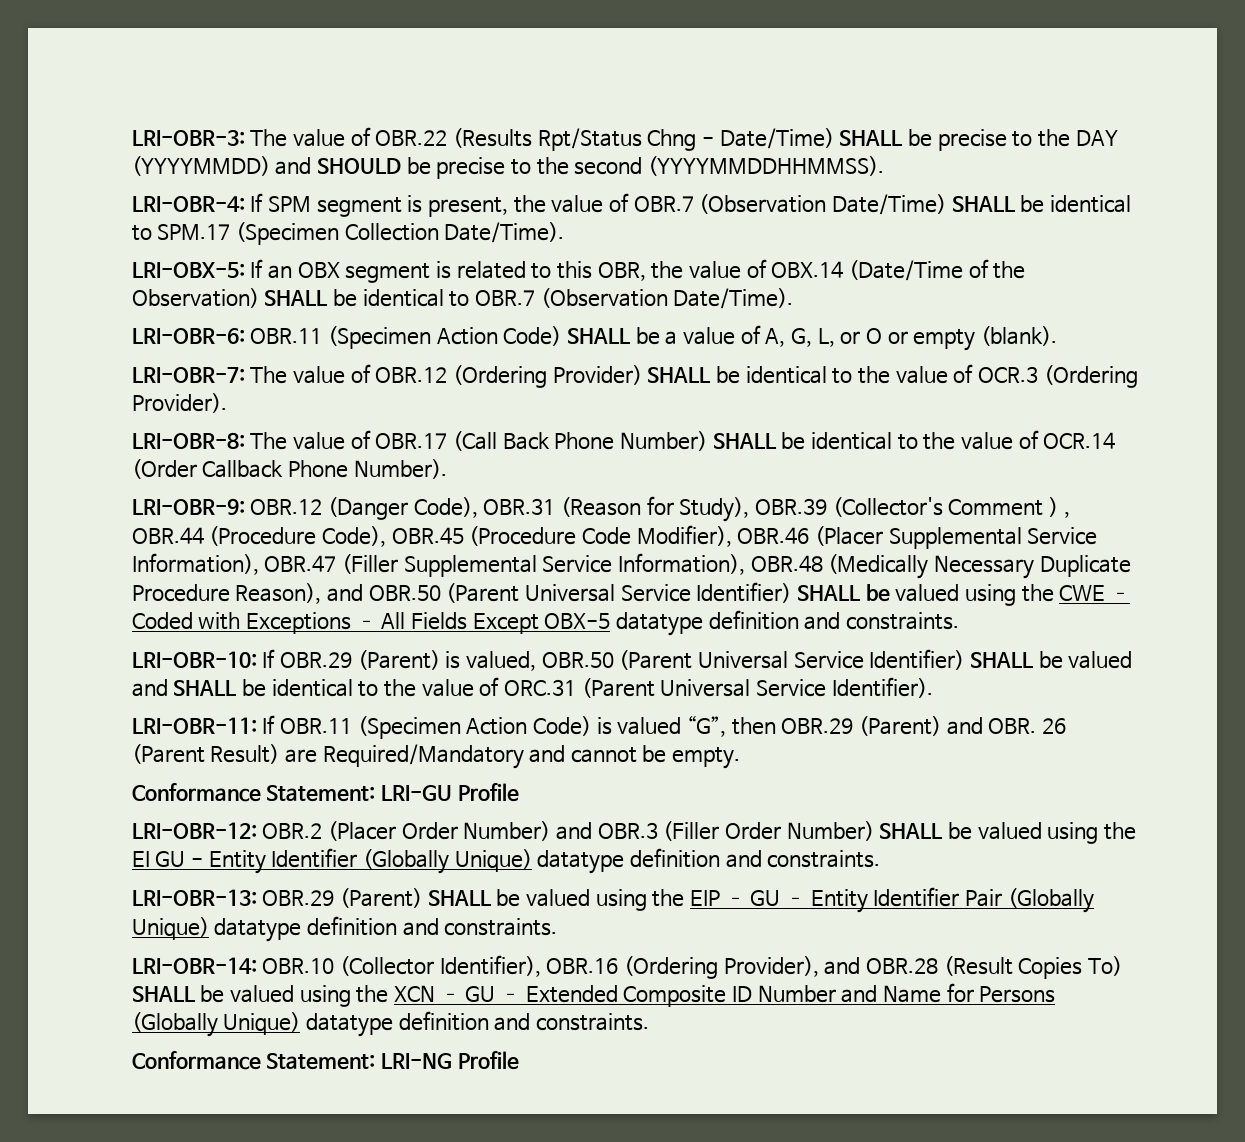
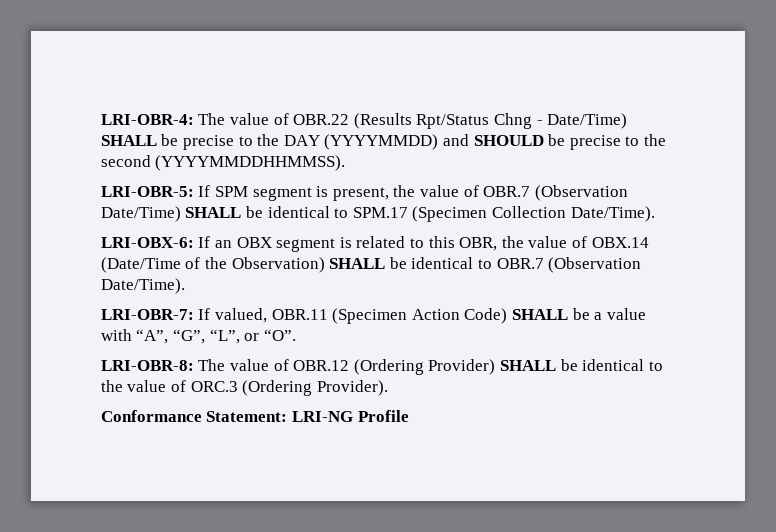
[131,130,245,146] LRI-OBR-3: -> [100,114,194,125] LRI-OBR-4:
[131,196,245,212] LRI-OBR-4: -> [100,186,194,197] LRI-OBR-5:
[131,262,245,278] LRI-OBX-5: -> [100,237,194,248] LRI-OBX-6:
[131,328,245,344] LRI-OBR-6: -> [100,308,268,323] LRI-OBR-7: If valued,
[740,325,1057,351] [131,367,245,383] of A, G, L, or O or empty (blank). // LRI-OBR-7: -> [100,329,296,344] [100,360,194,371] with “A”, “G”, “L”, or “O”. // LRI-OBR-8:
[977,366,1038,383] OCR.3 -> [190,381,238,392] ORC.3
[131,430,1116,451] [131,459,447,479] [131,496,1070,522] [131,525,1098,549] [131,553,1131,579] [131,582,1130,606] [131,610,959,636] [131,649,1133,671] [131,677,933,698] [131,715,1066,739] [131,744,741,769] [131,783,519,802] [131,821,1136,844] [131,848,881,874] [131,887,1094,913] [131,916,558,942] [131,955,1122,979] [131,983,1056,1007] [131,1011,649,1037] // LRI-OBR-8: The value of OBR.17 (Call Back Phone Number) SHALL be identical to the value of OCR.14 (Order Callback Phone Number). // LRI-OBR-9: OBR.12 (Danger Code), OBR.31 (Reason for Study), OBR.39 (Collector's Comment ) , OBR.44 (Procedure Code), OBR.45 (Procedure Code Modifier), OBR.46 (Placer Supplemental Service Information), OBR.47 (Filler Supplemental Service Information), OBR.48 (Medically Necessary Duplicate Procedure Reason), and OBR.50 (Parent Universal Service Identifier) SHALL be valued using the CWE – Coded with Exceptions – All Fields Except OBX-5 datatype definition and constraints. // LRI-OBR-10: If OBR.29 (Parent) is valued, OBR.50 (Parent Universal Service Identifier) SHALL be valued and SHALL be identical to the value of ORC.31 (Parent Universal Service Identifier). // LRI-OBR-11: If OBR.11 (Specimen Action Code) is valued “G”, then OBR.29 (Parent) and OBR. 26 (Parent Result) are Required/Mandatory and cannot be empty. // Conformance Statement: LRI-GU Profile // LRI-OBR-12: OBR.2 (Placer Order Number) and OBR.3 (Filler Order Number) SHALL be valued using the EI GU - Entity Identifier (Globally Unique) datatype definition and constraints. // LRI-OBR-13: OBR.29 (Parent) SHALL be valued using the EIP – GU – Entity Identifier Pair (Globally Unique) datatype definition and constraints. // LRI-OBR-14: OBR.10 (Collector Identifier), OBR.16 (Ordering Provider), and OBR.28 (Result Copies To) SHALL be valued using the XCN – GU – Extended Composite ID Number and Name for Persons (Globally Unique) datatype definition and constraints. -> (388, 388) none

